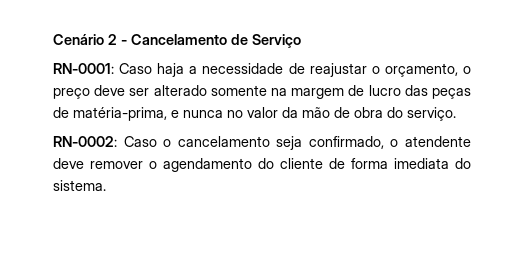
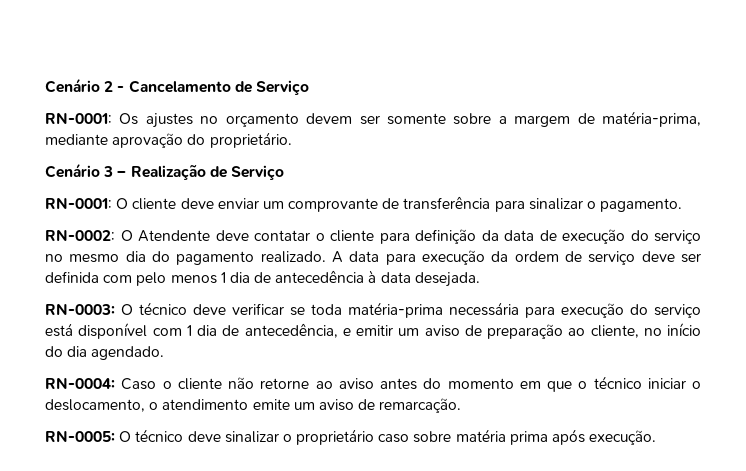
[119,63,471,77] [53,85,471,99] [53,107,456,121] [53,136,471,150] [53,158,471,172] [53,180,106,191] Caso haja a necessidade de reajustar o orçamento, o preço deve ser alterado somente na margem de lucro das peças de matéria-prima, e nunca no valor da mão de obra do serviço. // RN-0002: Caso o cancelamento seja confirmado, o atendente deve remover o agendamento do cliente de forma imediata do sistema. -> [119,111,701,128] [45,132,292,148] [45,163,284,180] [45,196,683,212] [45,229,701,244] [45,250,702,265] [45,270,480,287] [45,302,701,318] [45,323,701,339] [45,346,165,360] [45,376,701,392] [45,398,462,413] [45,429,657,445] Os ajustes no orçamento devem ser somente sobre a margem de matéria-prima, mediante aprovação do proprietário. // Cenário 3 – Realização de Serviço // RN-0001: O cliente deve enviar um comprovante de transferência para sinalizar o pagamento. // RN-0002: O Atendente deve contatar o cliente para definição da data de execução do serviço no mesmo dia do pagamento realizado. A data para execução da ordem de serviço deve ser definida com pelo menos 1 dia de antecedência à data desejada. // RN-0003: O técnico deve verificar se toda matéria-prima necessária para execução do serviço está disponível com 1 dia de antecedência, e emitir um aviso de preparação ao cliente, no início do dia agendado. // RN-0004: Caso o cliente não retorne ao aviso antes do momento em que o técnico iniciar o deslocamento, o atendimento emite um aviso de remarcação. // RN-0005: O técnico deve sinalizar o proprietário caso sobre matéria prima após execução.

